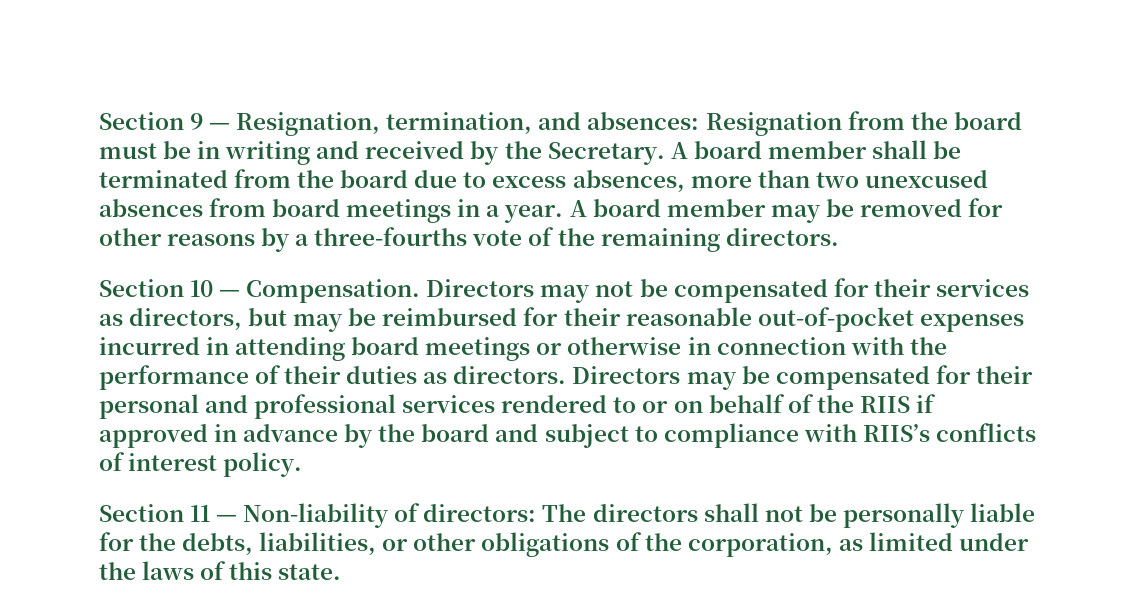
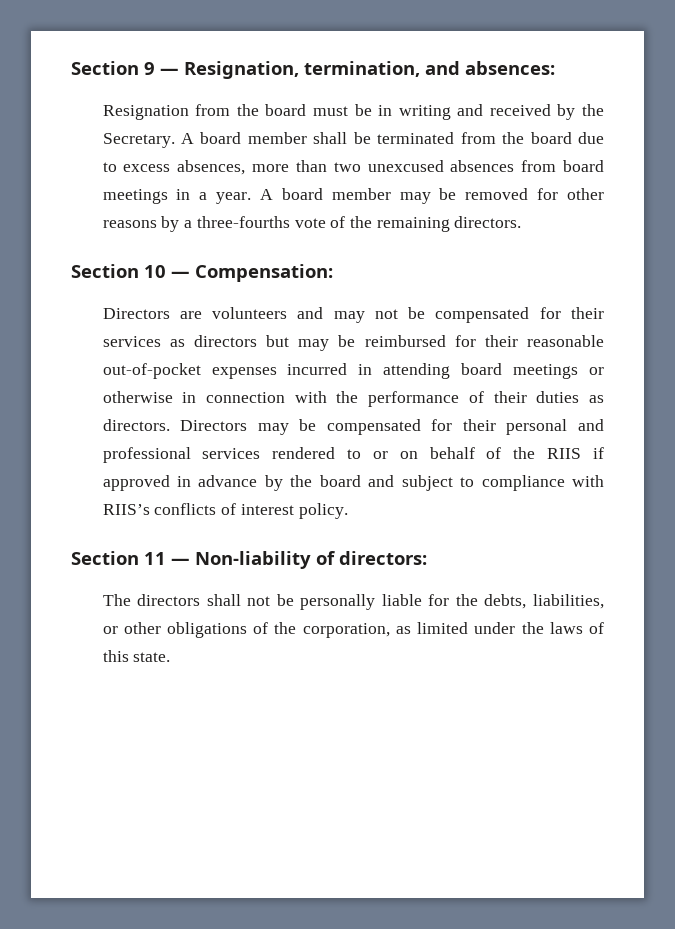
(700, 121) none -> (555, 68) //
[246,279,535,303] Compensation. Directors -> [195,264,333,282] [102,307,324,319] Compensation: // Directors are volunteers and
[129,308,243,330] directors, -> [193,335,257,347] directors
(537, 513) none -> (427, 558) //

